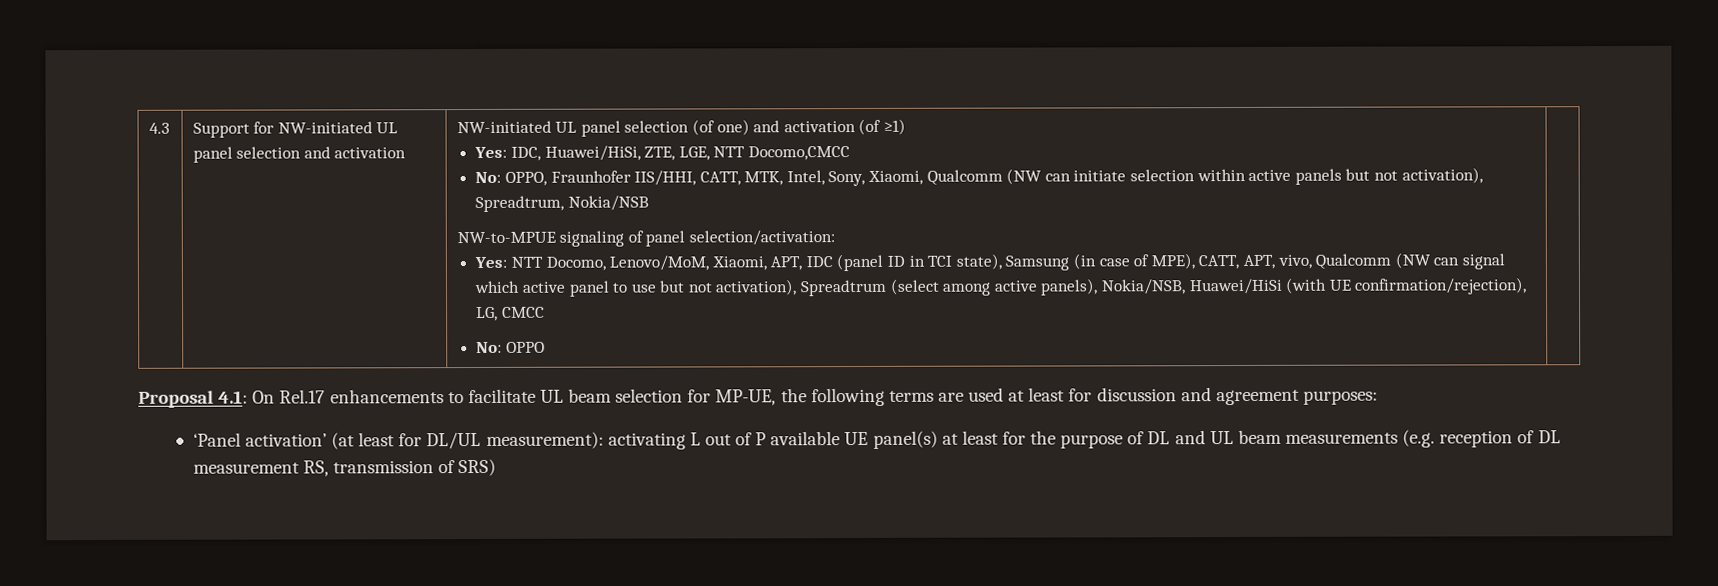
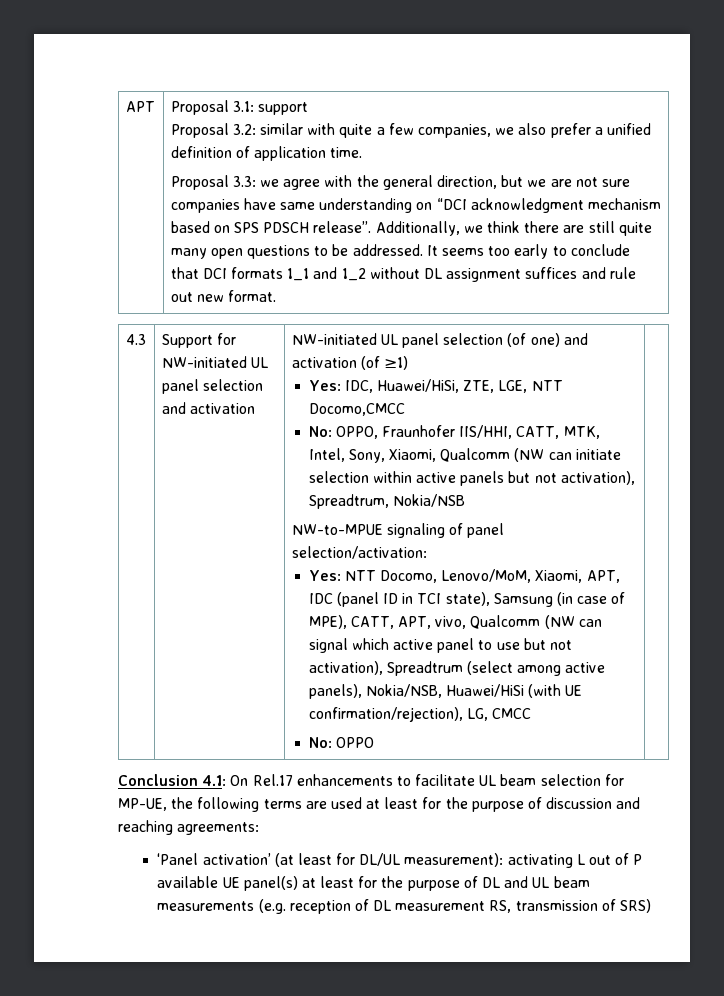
(148, 128) none -> [125,101,155,112] [170,100,309,115] [170,123,651,138] [170,146,363,161] [170,175,630,190] [170,198,661,213] [170,221,652,236] [170,244,630,259] [170,267,636,282] [170,290,277,302] APT | Proposal 3.1: support // Proposal 3.2: similar with quite a few companies, we also prefer a unified definition of application time. // Proposal 3.3: we agree with the general direction, but we are not sure companies have same understanding on “DCI acknowledgment mechanism based on SPS PDSCH release”. Additionally, we think there are still quite many open questions to be addressed. It seems too early to conclude that DCI formats 1_1 and 1_2 without DL assignment suffices and rule out new format. //
[138,390,214,408] Proposal -> [118,774,198,786] Conclusion
[1096,387,1378,406] discussion and agreement purposes: -> [445,797,641,812] [118,820,260,835] the purpose of discussion and reaching agreements:

